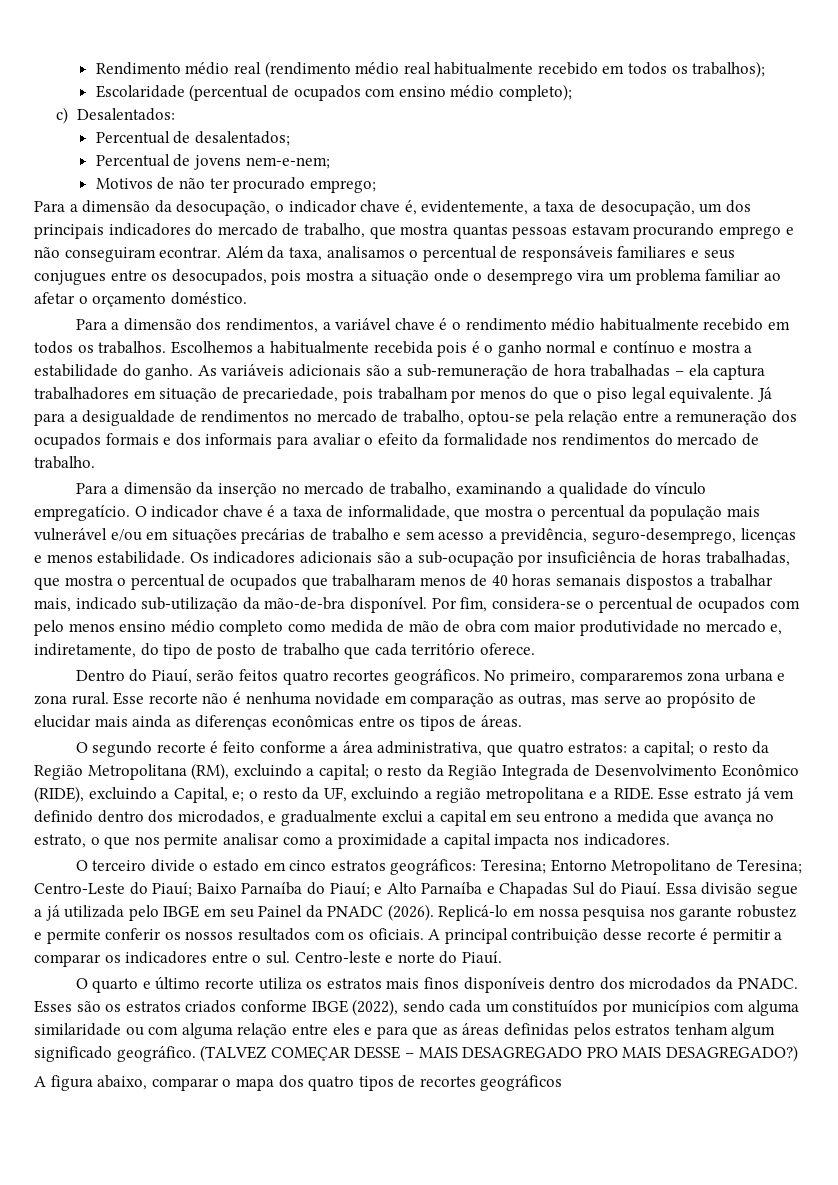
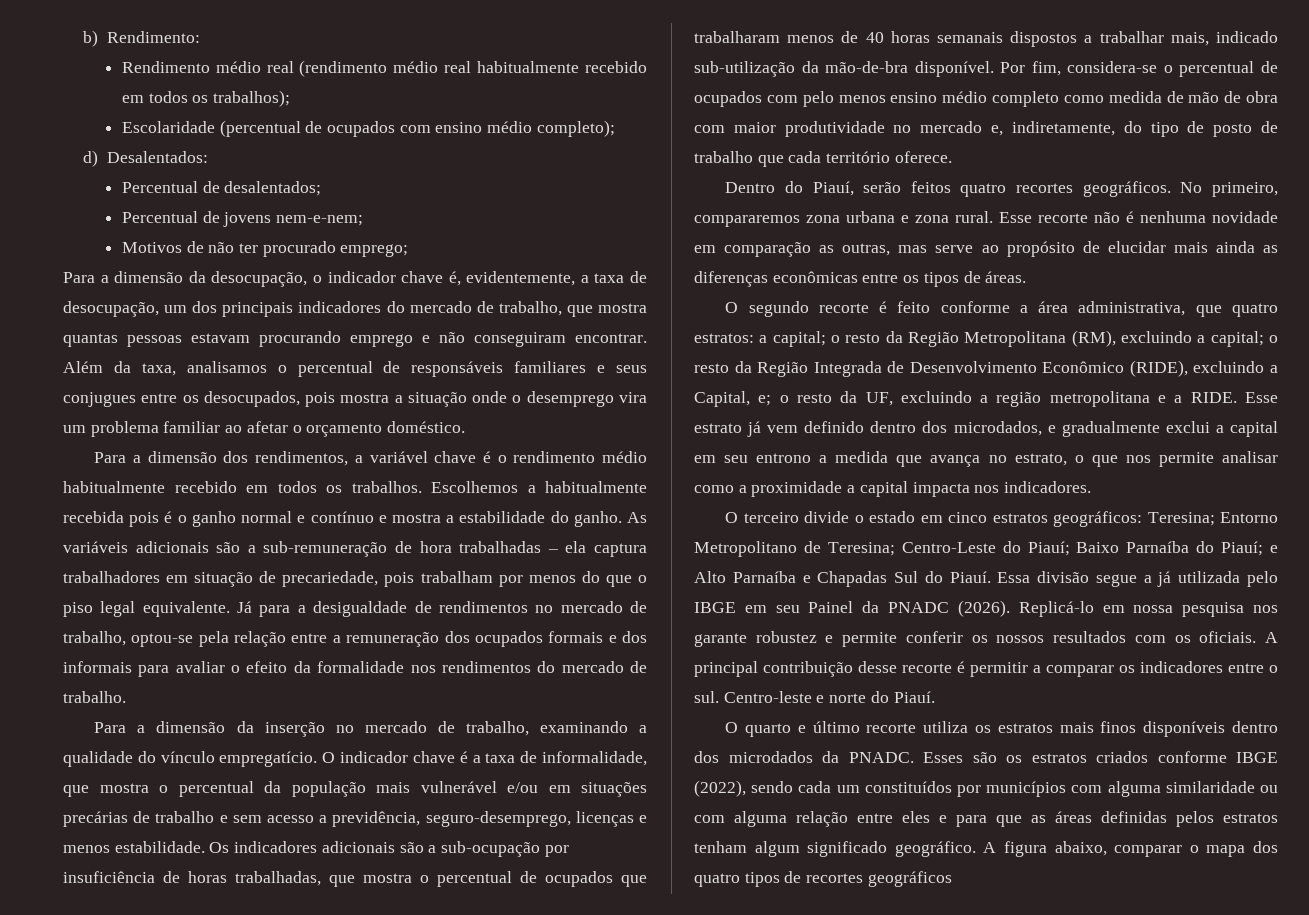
(95, 68) none -> [82,30,200,47] b) Rendimento: //
[55,107,68,124] c) -> [82,150,98,167] d)
[159,247,222,258] econtrar. -> [575,333,647,343] encontrar.
[200,1045,798,1062] (TALVEZ COMEÇAR DESSE – MAIS DESAGREGADO PRO MAIS DESAGREGADO?) // -> (976, 849) none

